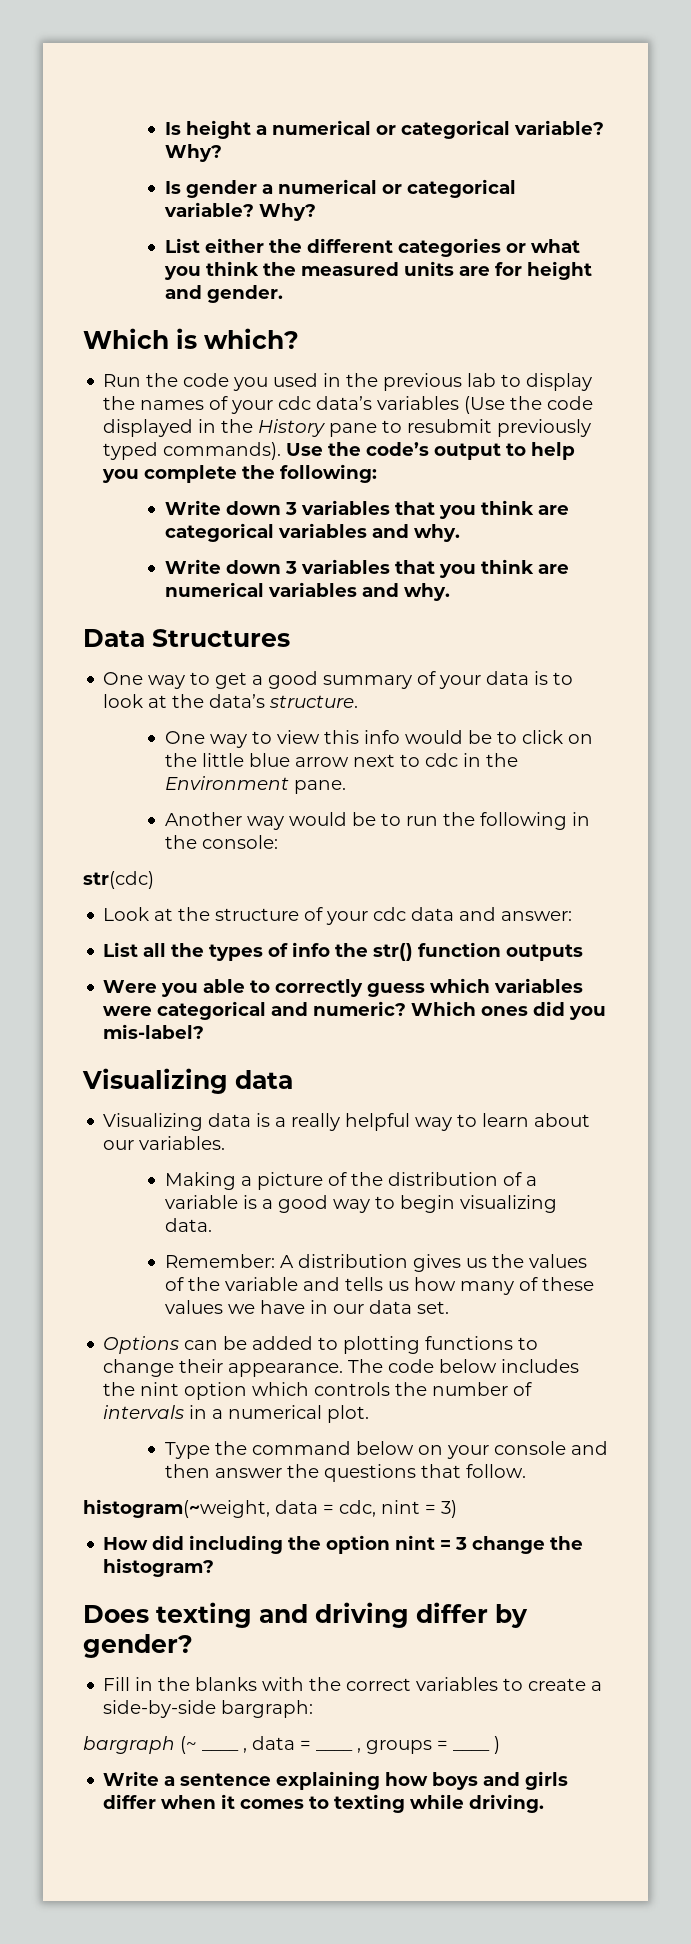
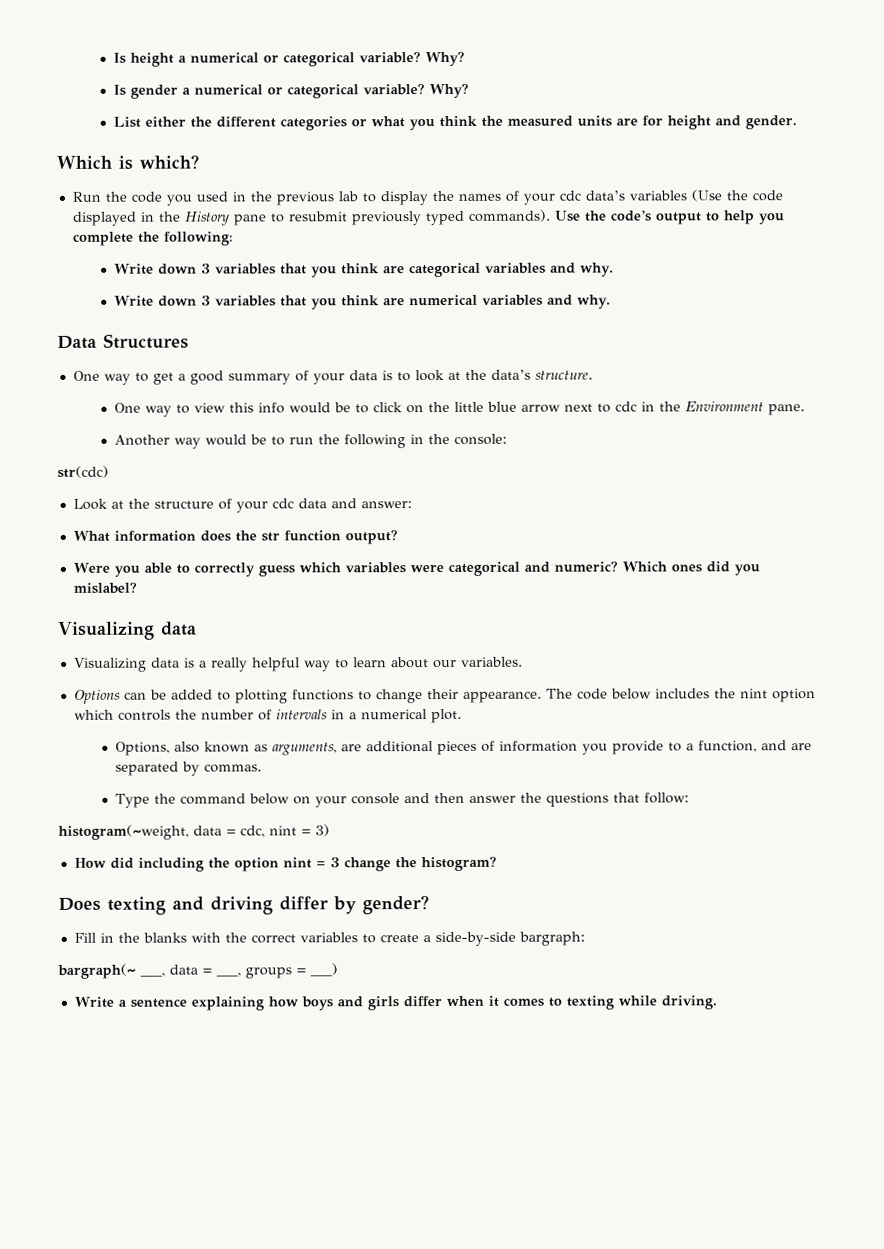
[103,942,584,961] List all the types of info the str() function outputs -> [72,530,398,545] What information does the str function output?
[103,1024,205,1039] mis-label? -> [72,582,137,594] mislabel?
[164,1172,537,1190] [164,1195,557,1213] [164,1218,212,1232] [164,1254,587,1272] [164,1277,594,1295] [164,1300,449,1314] // Making a picture of the distribution of a variable is a good way to begin visualizing data. // Remember: A distribution gives us the values of the variable and tells us how many of these values we have in our data set. -> (523, 661) none
(370, 1414) none -> [114,740,812,756] [114,761,262,776] // Options, also known as arguments, are additional pieces of information you provide to a function, and are separated by commas.
[465,1464,526,1478] follow. -> [643,792,689,804] follow:
[83,1736,311,1754] [316,1740,448,1754] [453,1736,500,1754] bargraph (~ ____ , data = ____ , groups = ____ ) -> [57,963,338,979] bargraph(~ ___, data = ___, groups = ___)

